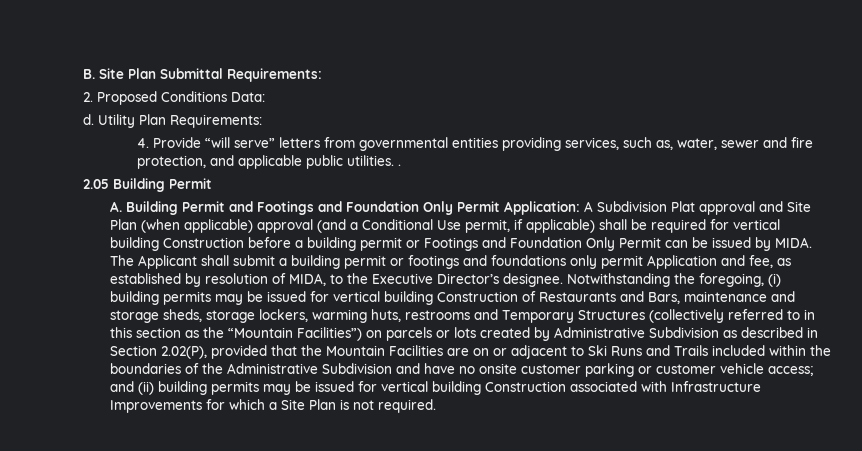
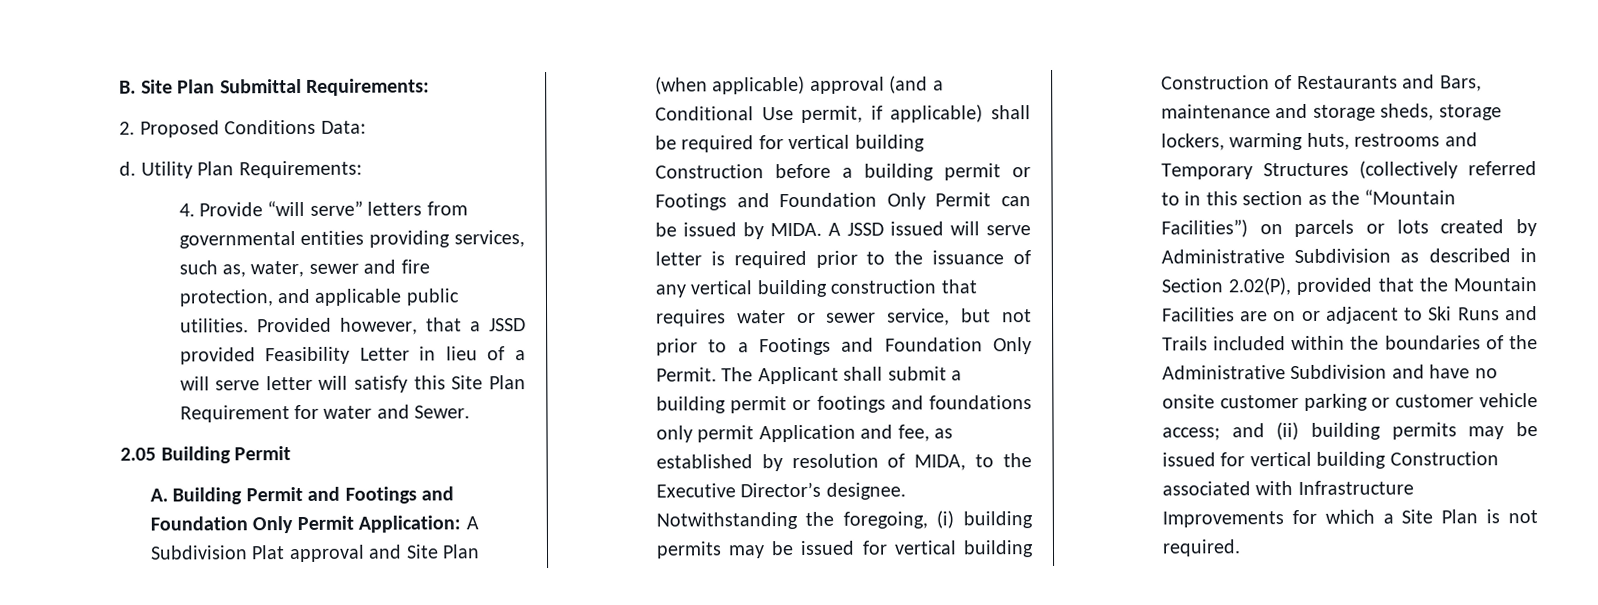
[397,164,401,166] . -> [256,317,526,335] [179,346,527,365] [179,375,526,393] [179,404,471,423] Provided however, that a JSSD provided Feasibility Letter in lieu of a will serve letter will satisfy this Site Plan Requirement for water and Sewer.
(812, 242) none -> [827,221,1031,236] [654,250,1031,269] [654,279,977,298] [655,308,1032,327] [655,337,1032,356] [655,367,717,382] A JSSD issued will serve letter is required prior to the issuance of any vertical building construction that requires water or sewer service, but not prior to a Footings and Foundation Only Permit.

